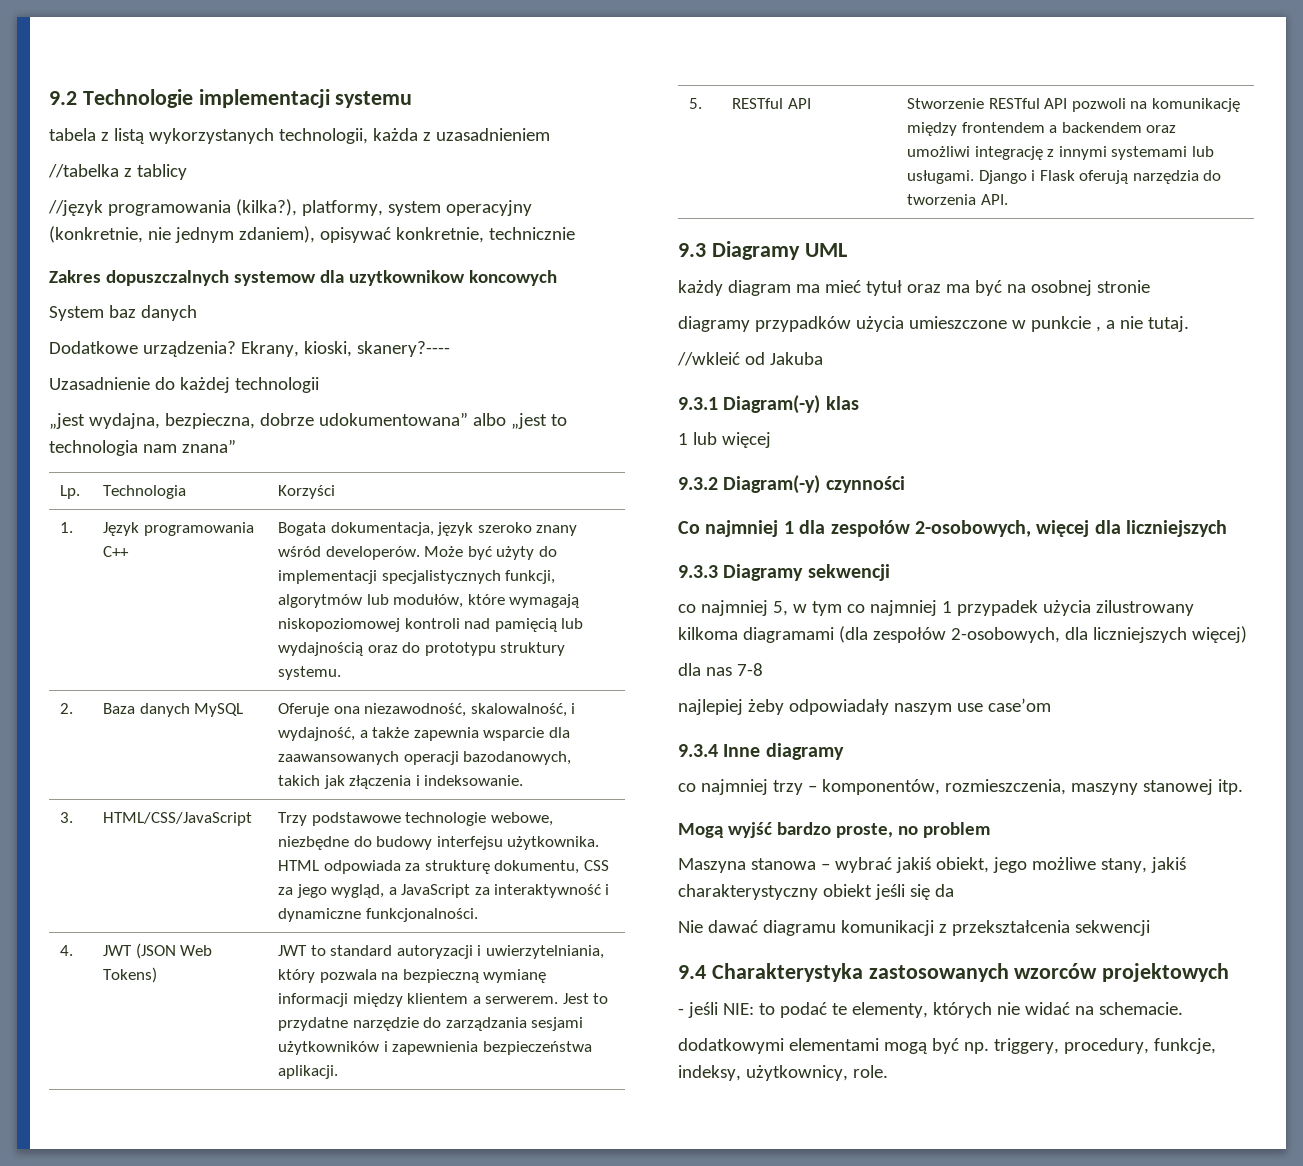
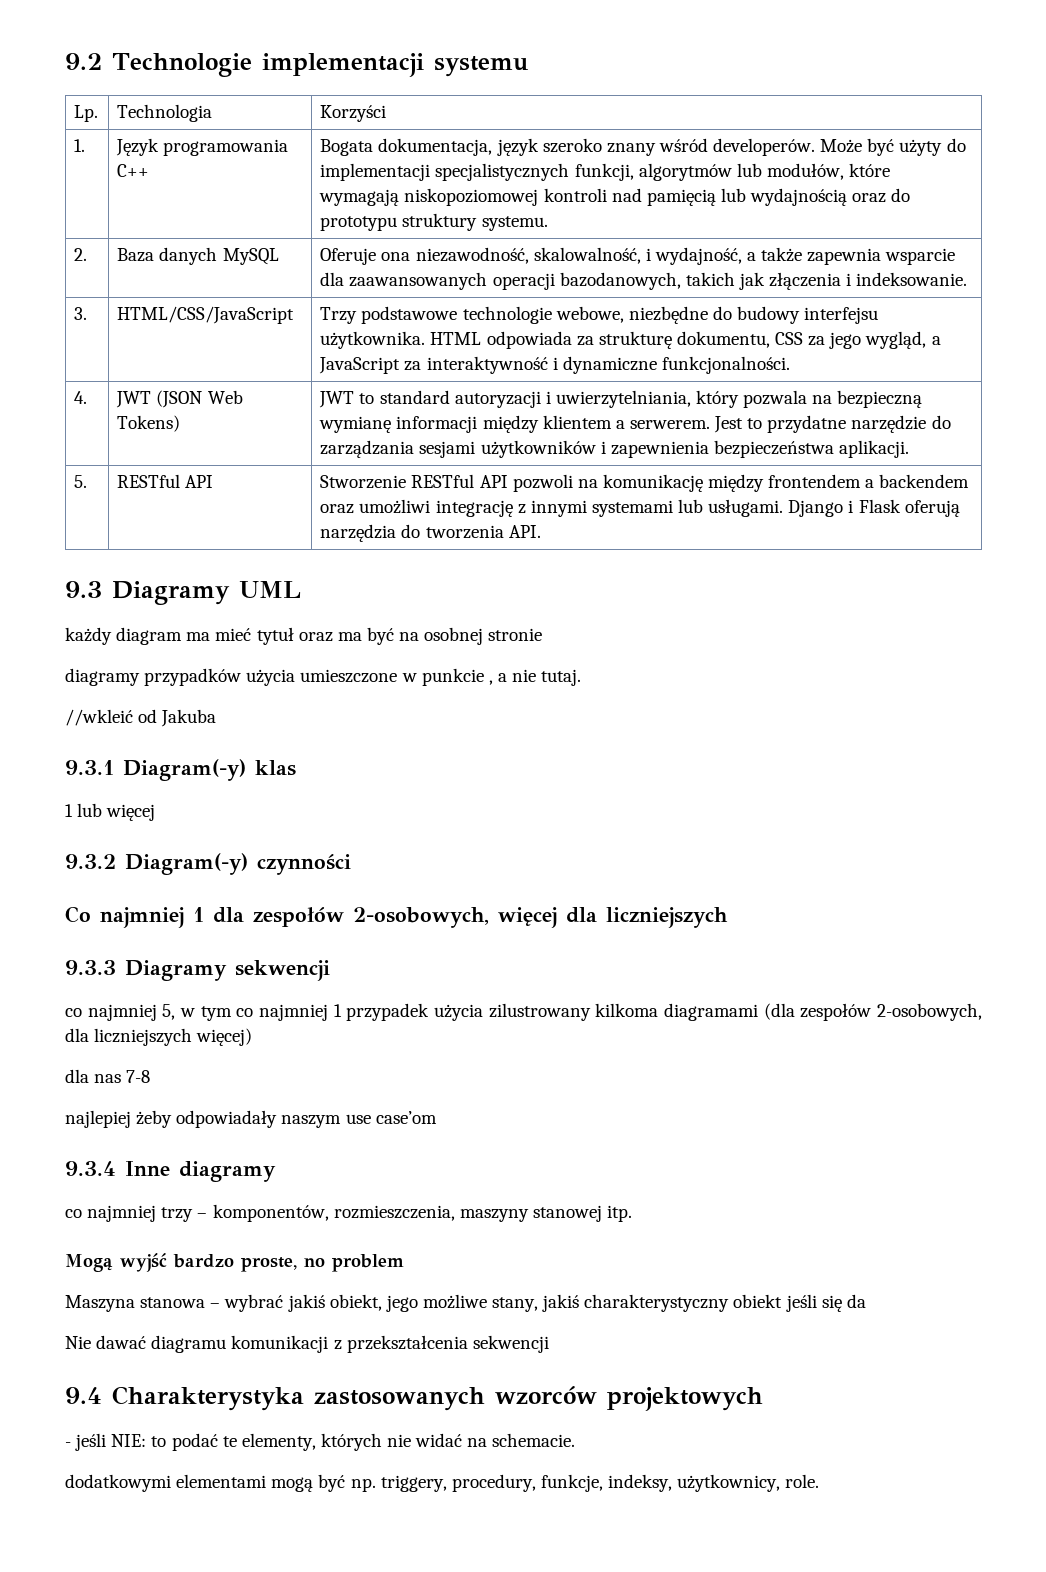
[49,128,550,144] [48,164,187,180] [48,199,532,216] [49,226,575,243] [49,270,557,286] [49,305,197,321] [49,341,450,357] [49,377,319,393] [49,412,567,429] [49,439,236,456] // tabela z listą wykorzystanych technologii, każda z uzasadnieniem // //tabelka z tablicy // //język programowania (kilka?), platformy, system operacyjny (konkretnie, nie jednym zdaniem), opisywać konkretnie, technicznie // Zakres dopuszczalnych systemow dla uzytkownikow koncowych // System baz danych // Dodatkowe urządzenia? Ekrany, kioski, skanery?---- // Uzasadnienie do każdej technologii // „jest wydajna, bezpieczna, dobrze udokumentowana” albo „jest to technologia nam znana” -> (529, 66) none

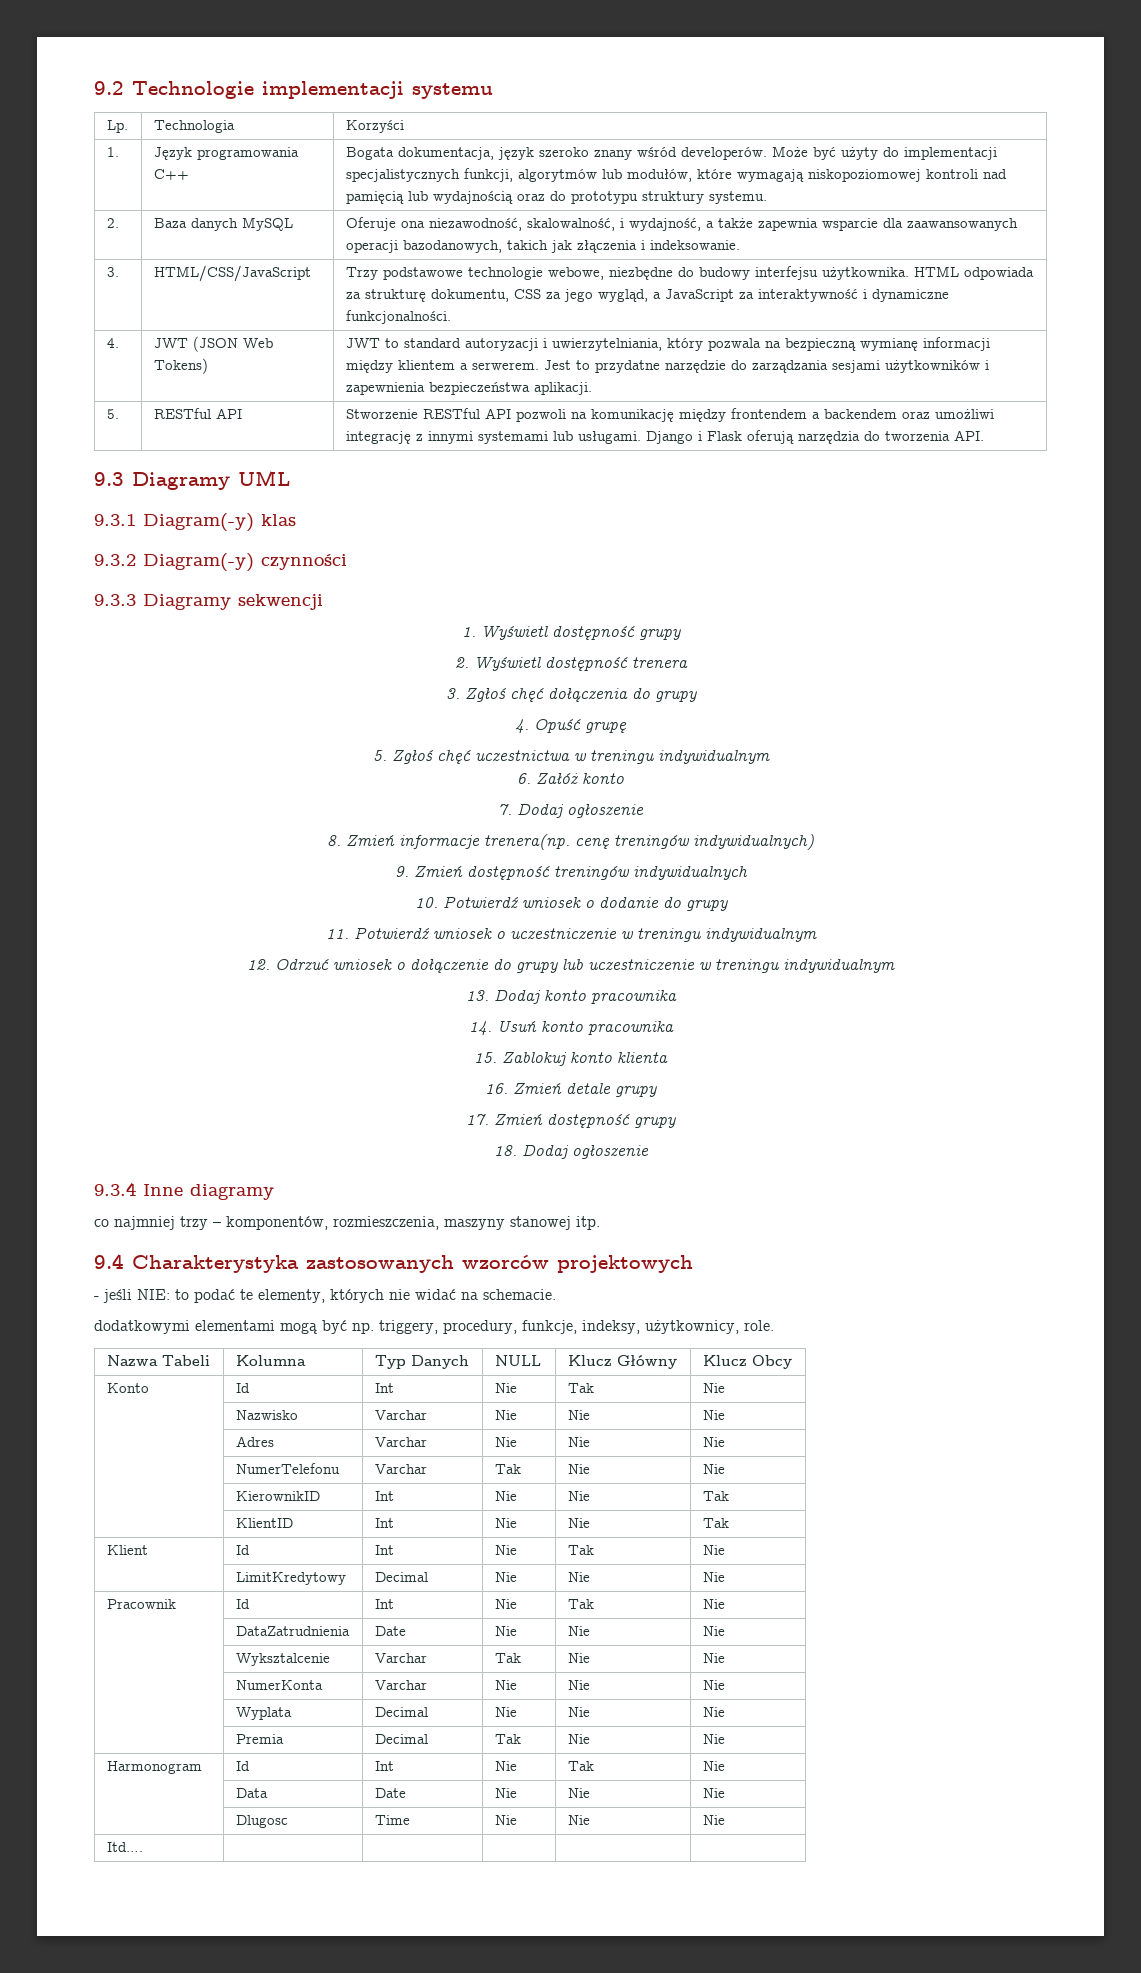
[65,627,543,645] [65,668,582,686] [65,709,217,727] // każdy diagram ma mieć tytuł oraz ma być na osobnej stronie // diagramy przypadków użycia umieszczone w punkcie , a nie tutaj. // //wkleić od Jakuba -> (290, 478) none
[65,803,156,821] // 1 lub więcej -> (296, 520) none
[65,906,728,928] [65,960,330,981] [65,1003,982,1021] [65,1028,253,1046] [65,1069,151,1083] [65,1110,437,1128] Co najmniej 1 dla zespołów 2-osobowych, więcej dla liczniejszych // 9.3.3 Diagramy sekwencji // co najmniej 5, w tym co najmniej 1 przypadek użycia zilustrowany kilkoma diagramami (dla zespołów 2-osobowych, dla liczniejszych więcej) // dla nas 7-8 // najlepiej żeby odpowiadały naszym use case’om -> [94,594,323,610] [461,625,681,640] [454,656,688,671] [445,688,697,702] [515,719,627,734] [372,750,770,764] [517,773,624,785] [498,803,644,818] [327,834,814,850] [394,866,748,880] [414,896,728,911] [325,927,817,942] [247,959,895,973] [465,989,677,1004] [468,1020,674,1036] [474,1052,668,1066] [485,1083,657,1097] [466,1114,676,1128] [493,1144,649,1159] 9.3.3 Diagramy sekwencji // 1. Wyświetl dostępność grupy // 2. Wyświetl dostępność trenera // 3. Zgłoś chęć dołączenia do grupy // 4. Opuść grupę // 5. Zgłoś chęć uczestnictwa w treningu indywidualnym // 6. Załóż konto // 7. Dodaj ogłoszenie // 8. Zmień informacje trenera(np. cenę treningów indywidualnych) // 9. Zmień dostępność treningów indywidualnych // 10. Potwierdź wniosek o dodanie do grupy // 11. Potwierdź wniosek o uczestniczenie w treningu indywidualnym // 12. Odrzuć wniosek o dołączenie do grupy lub uczestniczenie w treningu indywidualnym // 13. Dodaj konto pracownika // 14. Usuń konto pracownika // 15. Zablokuj konto klienta // 16. Zmień detale grupy // 17. Zmień dostępność grupy // 18. Dodaj ogłoszenie
[65,1253,404,1272] [65,1294,866,1312] [65,1335,549,1353] // Mogą wyjść bardzo proste, no problem // Maszyna stanowa – wybrać jakiś obiekt, jego możliwe stany, jakiś charakterystyczny obiekt jeśli się da // Nie dawać diagramu komunikacji z przekształcenia sekwencji -> (600, 1223) none
(820, 1481) none -> [106,1355,210,1367] [235,1355,306,1366] [374,1355,469,1369] [494,1355,541,1366] [567,1355,677,1369] [702,1355,792,1369] [106,1383,149,1393] [235,1383,250,1393] [374,1383,394,1393] [494,1383,517,1393] [567,1383,594,1393] [702,1383,725,1393] [235,1410,298,1420] [374,1410,427,1420] [494,1410,517,1420] [567,1410,590,1420] [702,1410,725,1420] [235,1436,274,1447] [374,1437,427,1447] [494,1437,517,1447] [567,1437,590,1447] [702,1437,725,1447] [235,1463,340,1474] [374,1464,427,1474] [494,1464,521,1474] [567,1464,590,1474] [702,1464,725,1474] [235,1491,320,1501] [374,1491,394,1501] [494,1491,517,1501] [567,1491,590,1501] [702,1491,729,1501] [235,1518,293,1528] [374,1518,394,1528] [494,1518,517,1528] [567,1518,590,1528] [702,1518,729,1528] [106,1545,148,1555] [235,1545,250,1555] [374,1545,394,1555] [494,1545,517,1555] [567,1545,594,1555] [702,1545,725,1555] [235,1572,346,1585] [374,1572,428,1582] [494,1572,517,1582] [567,1572,590,1582] [702,1572,725,1582] [106,1599,176,1609] [235,1599,250,1609] [374,1599,394,1609] [494,1599,517,1609] [567,1599,594,1609] [702,1599,725,1609] [235,1626,350,1636] [374,1626,406,1636] [494,1626,517,1636] [567,1626,590,1636] [702,1626,725,1636] [235,1653,330,1666] [374,1653,427,1663] [494,1653,521,1663] [567,1653,590,1663] [702,1653,725,1663] [235,1680,323,1690] [374,1680,427,1690] [494,1680,517,1690] [567,1680,590,1690] [702,1680,725,1690] [235,1707,292,1720] [374,1707,428,1717] [494,1707,517,1717] [567,1707,590,1717] [702,1707,725,1717] [235,1734,284,1744] [374,1734,428,1744] [494,1734,521,1744] [567,1734,590,1744] [702,1734,725,1744] [106,1761,202,1774] [235,1761,250,1771] [374,1761,394,1771] [494,1761,517,1771] [567,1761,594,1771] [702,1761,725,1771] [235,1788,268,1798] [374,1788,406,1798] [494,1788,517,1798] [567,1788,590,1798] [702,1788,725,1798] [235,1815,288,1828] [374,1815,410,1825] [494,1815,517,1825] [567,1815,590,1825] [702,1815,725,1825] [106,1842,143,1852] // Nazwa Tabeli | Kolumna | Typ Danych | NULL | Klucz Główny | Klucz Obcy // Konto | Id | Int | Nie | Tak | Nie // | Nazwisko | Varchar | Nie | Nie | Nie // | Adres | Varchar | Nie | Nie | Nie // | NumerTelefonu | Varchar | Tak | Nie | Nie // | KierownikID | Int | Nie | Nie | Tak // | KlientID | Int | Nie | Nie | Tak // Klient | Id | Int | Nie | Tak | Nie // | LimitKredytowy | Decimal | Nie | Nie | Nie // Pracownik | Id | Int | Nie | Tak | Nie // | DataZatrudnienia | Date | Nie | Nie | Nie // | Wyksztalcenie | Varchar | Tak | Nie | Nie // | NumerKonta | Varchar | Nie | Nie | Nie // | Wyplata | Decimal | Nie | Nie | Nie // | Premia | Decimal | Tak | Nie | Nie // Harmonogram | Id | Int | Nie | Tak | Nie // | Data | Date | Nie | Nie | Nie // | Dlugosc | Time | Nie | Nie | Nie // Itd…. | | | | |

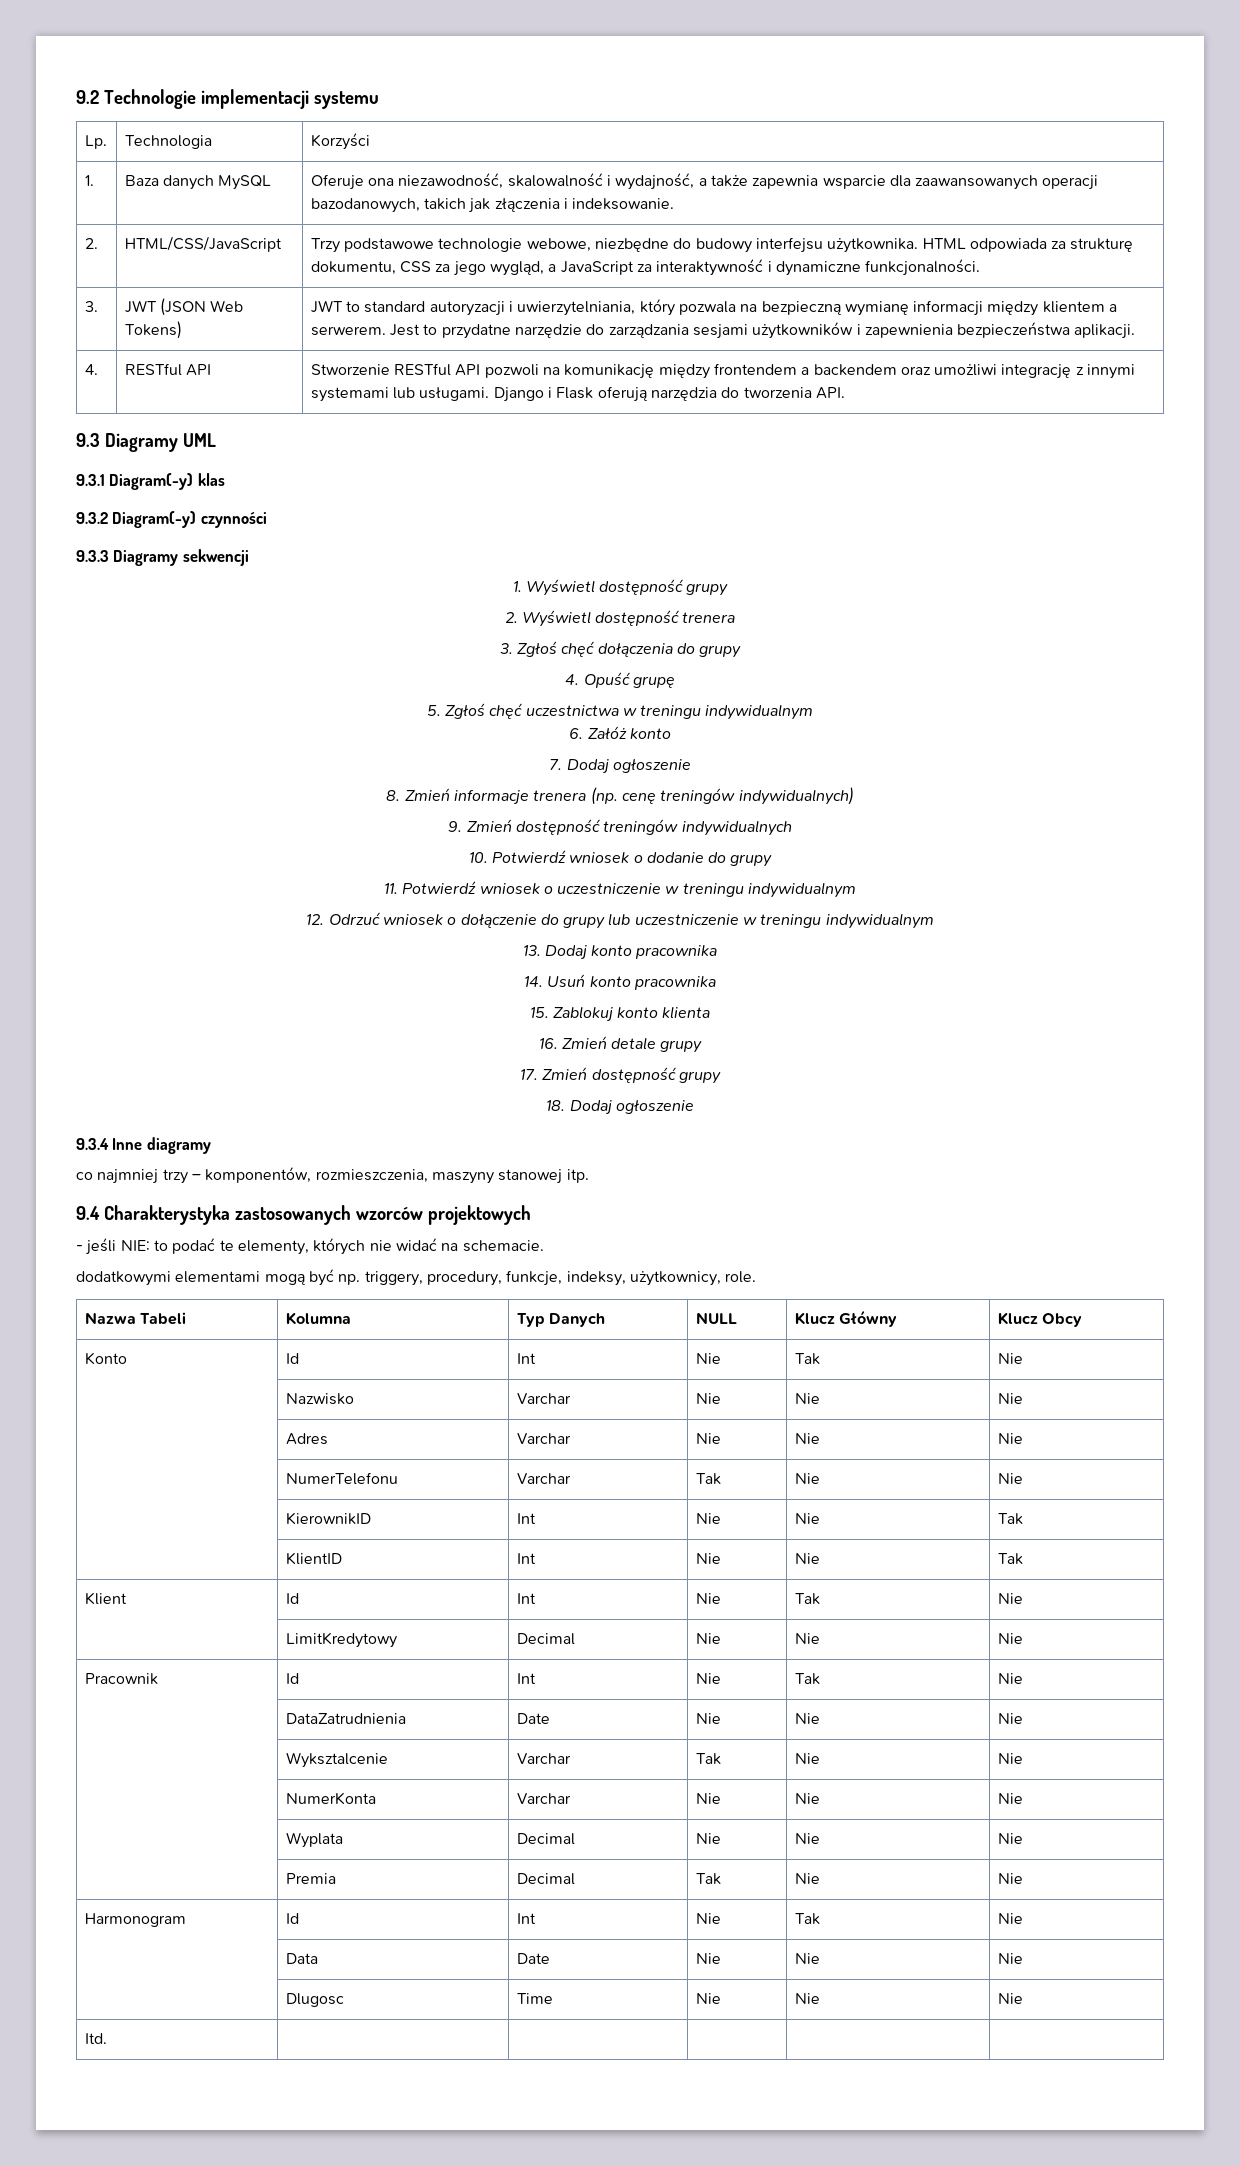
[153,147,299,160] [153,169,189,180] [345,146,997,160] [345,168,1007,182] [345,191,767,204] [106,218,119,228] | Język programowania C++ | Bogata dokumentacja, język szeroko znany wśród developerów. Może być użyty do implementacji specjalistycznych funkcji, algorytmów lub modułów, które wymagają niskopoziomowej kontroli nad pamięcią lub wydajnością oraz do prototypu struktury systemu. // 2. -> (94, 180) none
[526,218,615,231] skalowalność, -> [507,173,603,187] skalowalność
[106,267,119,277] 3. -> [84,238,98,249] 2.
[106,338,119,348] 4. -> [84,301,98,312] 3.
[106,409,119,419] 5. -> [84,364,98,375] 4.
[484,834,570,850] trenera(np. -> [533,787,618,805] trenera (np.
[106,1842,143,1852] Itd…. -> [84,2033,107,2044] Itd.

